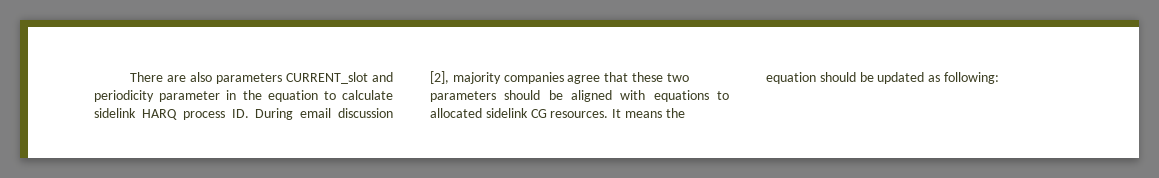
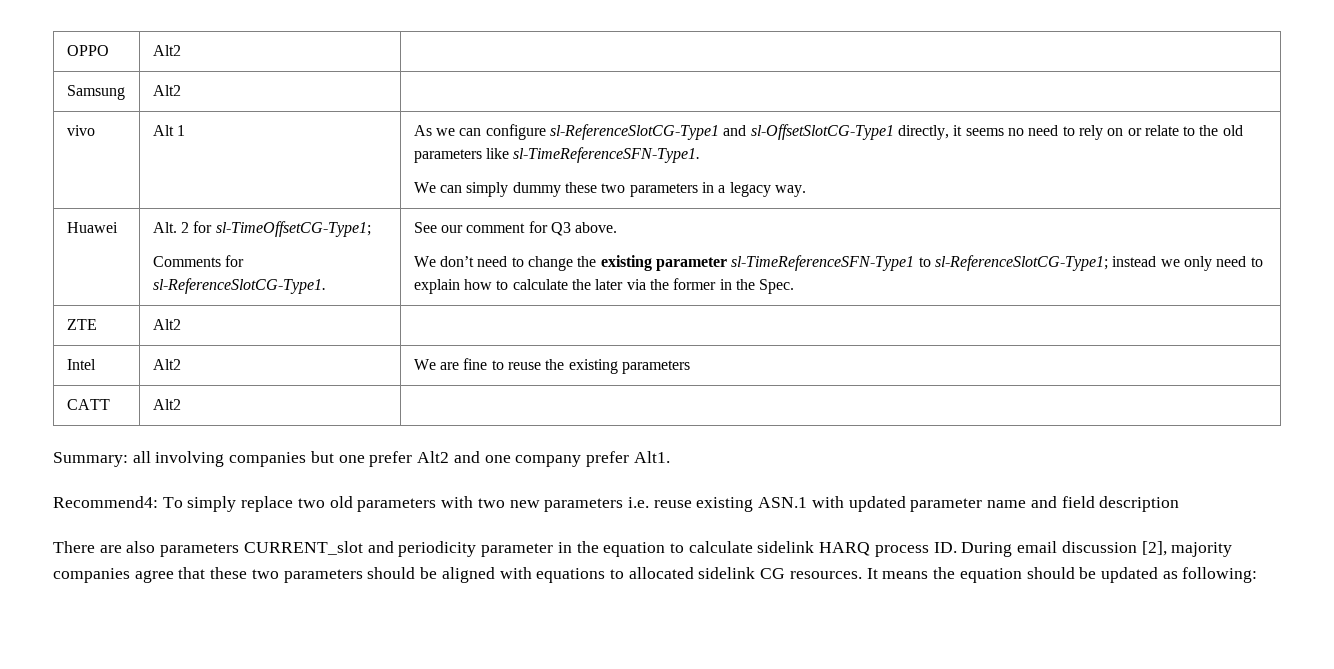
(130, 77) none -> [66,45,109,56] [152,45,181,56] [66,85,125,100] [152,85,181,96] [66,125,95,136] [152,125,186,136] [413,124,1243,140] [413,147,701,163] [413,182,806,197] [66,222,118,233] [152,221,371,237] [152,255,245,267] [152,278,326,294] [413,221,618,236] [413,255,1263,271] [413,278,795,294] [66,319,97,330] [152,319,181,330] [66,359,96,370] [152,359,181,370] [413,358,690,374] [66,399,110,410] [152,399,181,410] [53,451,670,467] [53,496,1180,512] OPPO | Alt2 | // Samsung | Alt2 | // vivo | Alt 1 | As we can configure sl-ReferenceSlotCG-Type1 and sl-OffsetSlotCG-Type1 directly, it seems no need to rely on or relate to the old parameters like sl-TimeReferenceSFN-Type1. // We can simply dummy these two parameters in a legacy way. // Huawei | Alt. 2 for sl-TimeOffsetCG-Type1; // Comments for sl-ReferenceSlotCG-Type1. | See our comment for Q3 above. // We don’t need to change the existing parameter sl-TimeReferenceSFN-Type1 to sl-ReferenceSlotCG-Type1; instead we only need to explain how to calculate the later via the former in the Spec. // ZTE | Alt2 | // Intel | Alt2 | We are fine to reuse the existing parameters // CATT | Alt2 | // Summary: all involving companies but one prefer Alt2 and one company prefer Alt1. // Recommend4: To simply replace two old parameters with two new parameters i.e. reuse existing ASN.1 with updated parameter name and field description //

